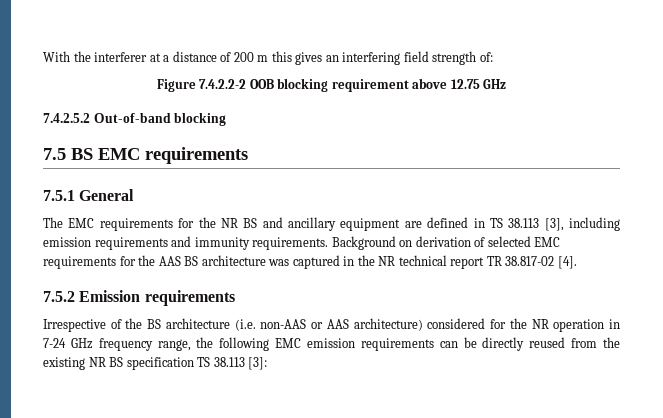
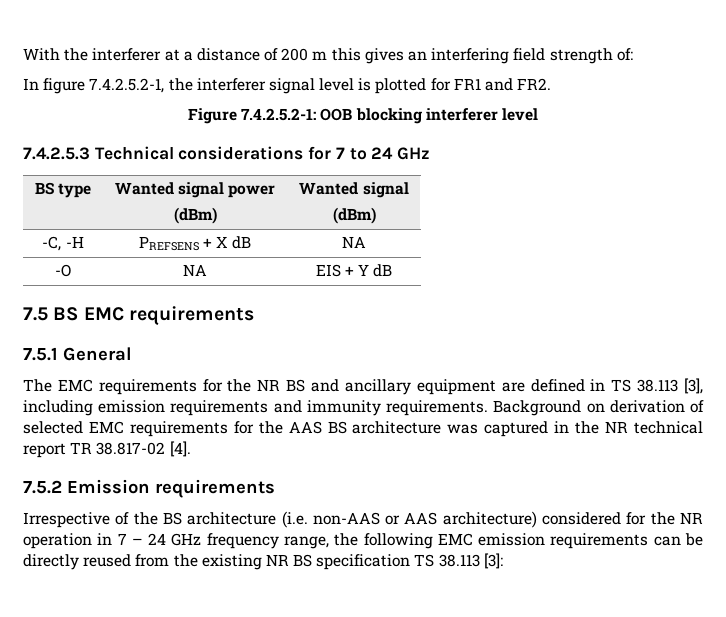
(493, 57) none -> [23,78,552,94] // In figure 7.4.2.5.2-1, the interferer signal level is plotted for FR1 and FR2.
[199,79,247,89] 7.4.2.2-2 -> [241,108,317,121] 7.4.2.5.2-1:
[331,78,507,92] [43,113,227,126] requirement above 12.75 GHz // 7.4.2.5.2 Out-of-band blocking -> [425,108,538,121] [23,146,431,160] [34,182,92,198] [114,182,276,198] [173,207,217,224] [299,182,409,198] [332,207,376,224] [42,236,84,251] [138,236,252,251] [342,236,366,248] [55,264,71,277] [182,264,207,276] [315,264,393,277] interferer level // 7.4.2.5.3 Technical considerations for 7 to 24 GHz // BS type | Wanted signal power // (dBm) | Wanted signal // (dBm) // -C, -H | PREFSENS + X dB | NA // -O | NA | EIS + Y dB
[43,338,66,348] 7-24 -> [117,533,167,545] 7 – 24

